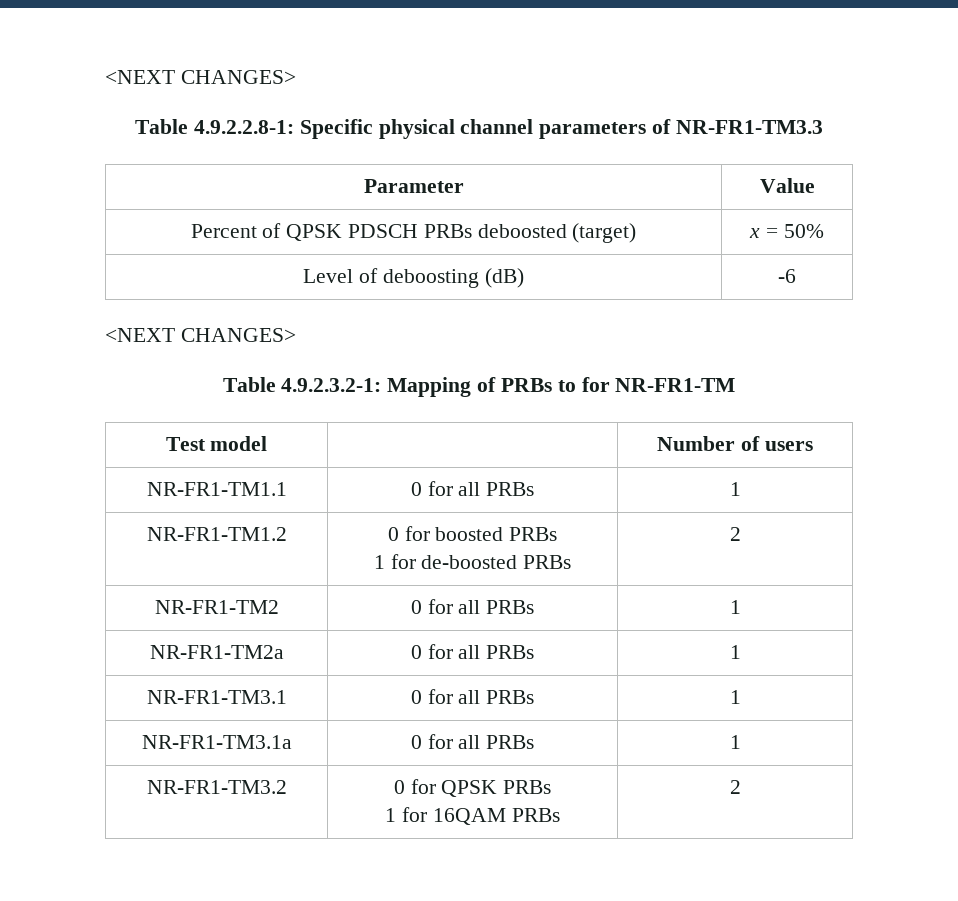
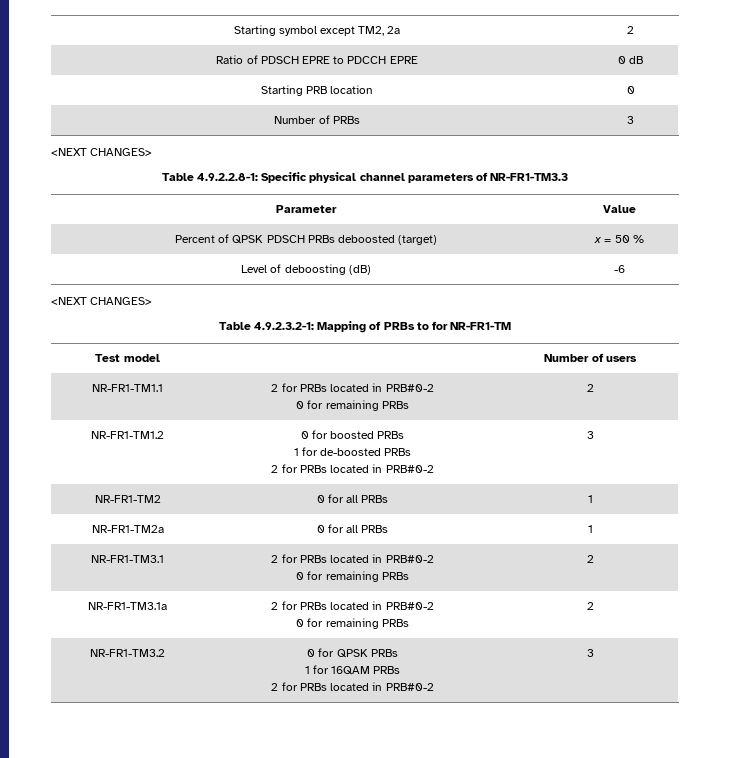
(105, 77) none -> [233,25,401,36] [627,26,634,34] [216,55,418,64] [617,56,644,64] [260,85,374,96] [626,86,635,94] [274,115,360,124] [627,116,634,124] Starting symbol except TM2, 2a | 2 // Ratio of PDSCH EPRE to PDCCH EPRE | 0 dB // Starting PRB location | 0 // Number of PRBs | 3 //
[783,224,824,238] 50% -> [614,235,644,243] 50 %
[410,481,535,496] [729,482,741,496] 0 for all PRBs | 1 -> [271,383,434,392] [296,400,409,411] [586,384,594,392] 2 for PRBs located in PRB#0-2 // 0 for remaining PRBs | 2
[729,527,741,541] | 2 -> [271,464,434,473] [586,431,594,439] // 2 for PRBs located in PRB#0-2 | 3
[410,689,535,704] [729,690,741,704] 0 for all PRBs | 1 -> [271,554,434,563] [296,571,409,582] [586,555,594,563] 2 for PRBs located in PRB#0-2 // 0 for remaining PRBs | 2
[410,734,535,749] [729,735,741,749] 0 for all PRBs | 1 -> [271,601,434,610] [296,618,409,629] [586,602,594,610] 2 for PRBs located in PRB#0-2 // 0 for remaining PRBs | 2
[729,780,741,794] | 2 -> [271,682,434,691] [586,649,594,657] // 2 for PRBs located in PRB#0-2 | 3

